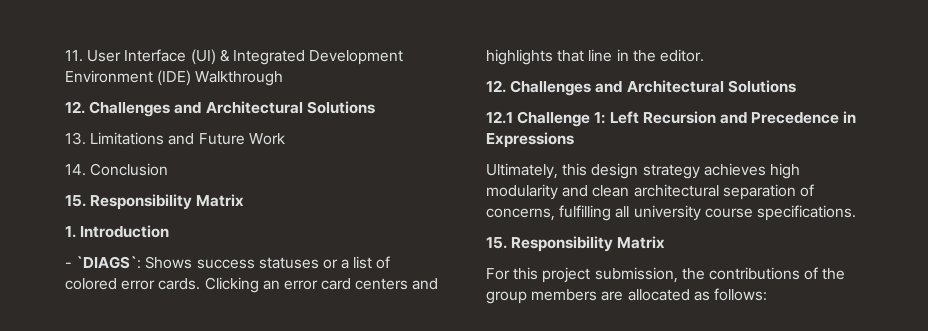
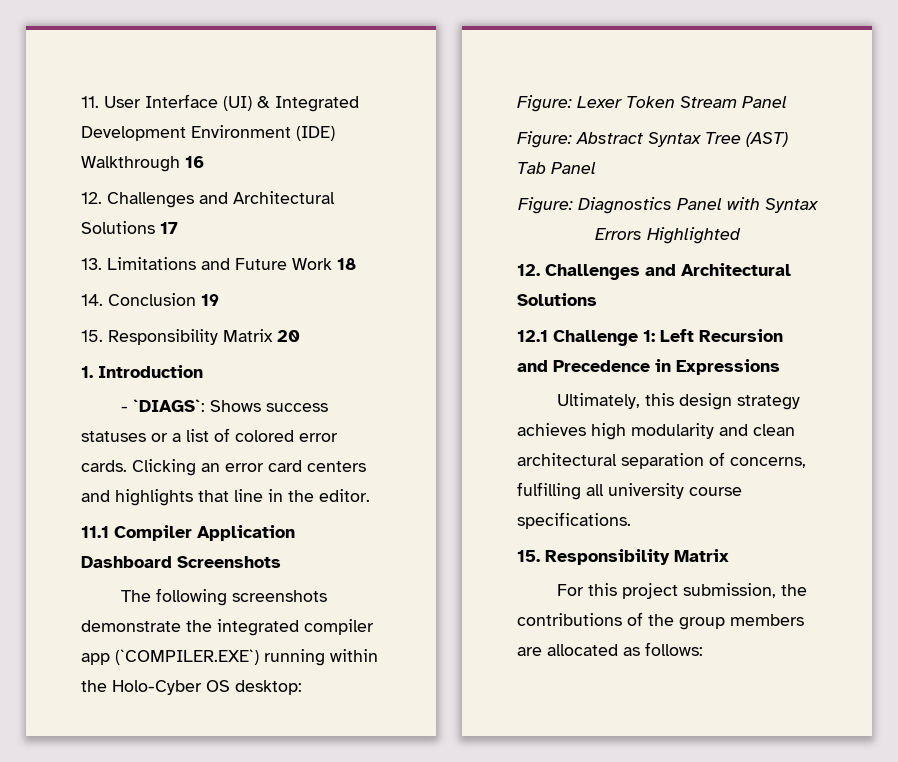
[65,101,375,117] // 12. Challenges and Architectural Solutions -> [185,156,204,168] [81,191,335,208] [81,221,178,234] 16 // 12. Challenges and Architectural Solutions 17
(285, 139) none -> [337,258,356,270] 18
[65,194,245,210] // 15. Responsibility Matrix -> [201,294,219,306] [81,329,300,345] 19 // 15. Responsibility Matrix 20
(704, 55) none -> [81,525,295,541] [81,556,281,568] [120,588,327,606] [81,619,374,636] [81,649,378,666] [81,680,302,695] [517,95,787,112] [517,131,788,148] [517,162,596,174] [517,197,819,214] [594,227,741,244] // 11.1 Compiler Application Dashboard Screenshots // The following screenshots demonstrate the integrated compiler app (`COMPILER.EXE`) running within the Holo-Cyber OS desktop: // Figure: Lexer Token Stream Panel // Figure: Abstract Syntax Tree (AST) Tab Panel // Figure: Diagnostics Panel with Syntax Errors Highlighted

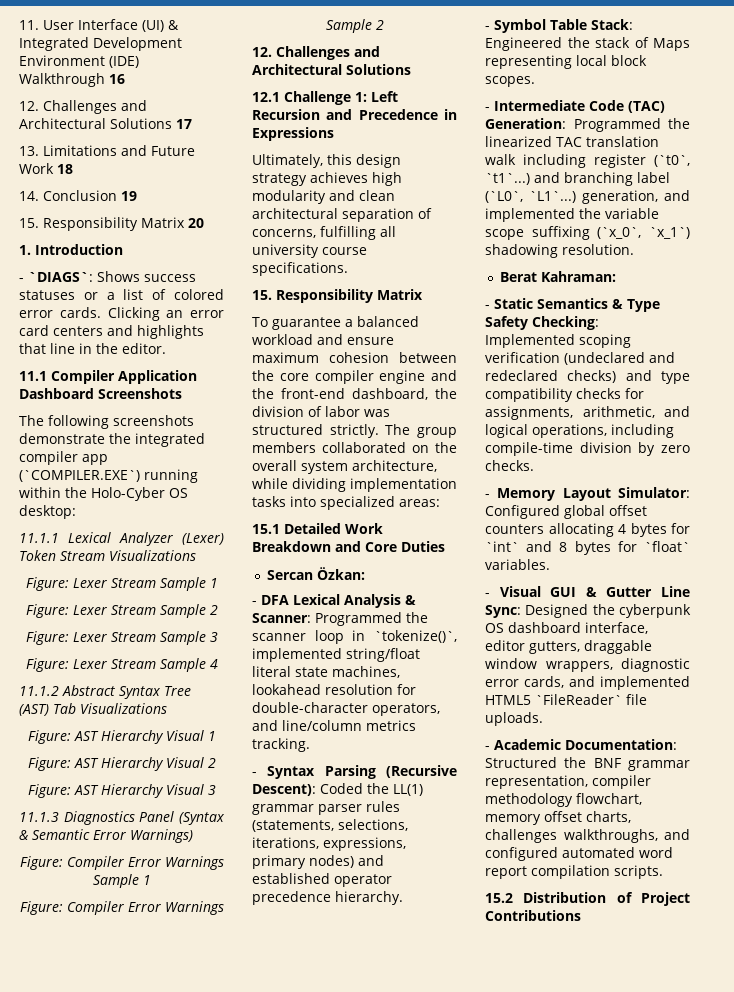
[517,95,787,112] [517,131,572,148] Figure: Lexer Token Stream Panel // Figure: -> [19,532,224,546] [19,550,196,561] [25,577,218,591] [25,604,218,618] [25,631,218,645] [25,658,218,672] [19,686,59,696] 11.1.1 Lexical Analyzer (Lexer) Token Stream Visualizations // Figure: Lexer Stream Sample 1 // Figure: Lexer Stream Sample 2 // Figure: Lexer Stream Sample 3 // Figure: Lexer Stream Sample 4 // 11.1.2
[551,162,596,174] [517,197,819,214] [594,227,741,244] Panel // Figure: Diagnostics Panel with Syntax Errors Highlighted -> [79,703,167,714] [27,730,216,744] [27,757,216,771] [27,784,216,798] [19,811,225,825] [19,829,193,843] [19,856,224,870] [92,874,151,888] [19,901,224,915] [325,19,384,33] Visualizations // Figure: AST Hierarchy Visual 1 // Figure: AST Hierarchy Visual 2 // Figure: AST Hierarchy Visual 3 // 11.1.3 Diagnostics Panel (Syntax & Semantic Error Warnings) // Figure: Compiler Error Warnings Sample 1 // Figure: Compiler Error Warnings Sample 2
[556,583,807,599] [517,612,804,630] [517,642,703,656] For this project submission, the contributions of the group members are allocated as follows: -> [252,316,419,330] [252,334,394,345] [252,352,457,363] [252,370,457,384] [252,388,457,400] [252,406,390,417] [252,424,457,438] [252,442,457,453] [252,460,437,474] [252,478,457,492] [252,496,440,510] [252,523,383,534] [252,541,445,552] [266,567,365,580] [252,594,416,608] [252,612,428,626] [252,630,457,644] [252,648,420,662] [252,666,400,678] [252,684,416,695] [252,702,440,716] [252,720,416,731] [252,738,310,752] [252,765,457,779] [252,783,423,796] [252,801,400,815] [252,819,408,832] [252,837,406,851] [252,855,384,869] [252,873,392,887] [252,891,403,905] [485,19,633,33] [485,37,690,51] [485,55,647,69] [485,76,535,87] [485,100,665,113] [485,118,690,132] [485,136,659,147] [485,154,690,168] [485,172,670,186] [485,190,690,204] [485,208,659,222] [485,226,690,240] [485,244,634,258] [499,271,616,282] [485,298,660,312] [485,316,599,330] [485,334,631,348] [485,352,675,365] [485,370,690,384] [485,388,644,402] [485,406,690,420] [485,424,674,438] [485,442,690,456] [485,460,534,471] [485,487,690,501] [485,505,647,519] [485,523,690,537] [485,541,690,555] [485,559,550,570] [485,586,690,597] [485,604,691,618] [485,622,648,634] [485,640,652,654] [485,658,690,672] [485,676,690,690] [485,694,647,705] [485,712,543,726] [485,739,677,750] [485,757,690,771] [485,775,651,789] [485,793,642,807] [485,811,631,825] [485,829,690,843] [485,847,673,861] [485,865,663,879] [485,892,690,906] [485,910,581,921] To guarantee a balanced workload and ensure maximum cohesion between the core compiler engine and the front-end dashboard, the division of labor was structured strictly. The group members collaborated on the overall system architecture, while dividing implementation tasks into specialized areas: // 15.1 Detailed Work Breakdown and Core Duties // Sercan Özkan: // - DFA Lexical Analysis & Scanner: Programmed the scanner loop in `tokenize()`, implemented string/float literal state machines, lookahead resolution for double-character operators, and line/column metrics tracking. // - Syntax Parsing (Recursive Descent): Coded the LL(1) grammar parser rules (statements, selections, iterations, expressions, primary nodes) and established operator precedence hierarchy. // - Symbol Table Stack: Engineered the stack of Maps representing local block scopes. // - Intermediate Code (TAC) Generation: Programmed the linearized TAC translation walk including register (`t0`, `t1`...) and branching label (`L0`, `L1`...) generation, and implemented the variable scope suffixing (`x_0`, `x_1`) shadowing resolution. // Berat Kahraman: // - Static Semantics & Type Safety Checking: Implemented scoping verification (undeclared and redeclared checks) and type compatibility checks for assignments, arithmetic, and logical operations, including compile-time division by zero checks. // - Memory Layout Simulator: Configured global offset counters allocating 4 bytes for `int` and 8 bytes for `float` variables. // - Visual GUI & Gutter Line Sync: Designed the cyberpunk OS dashboard interface, editor gutters, draggable window wrappers, diagnostic error cards, and implemented HTML5 `FileReader` file uploads. // - Academic Documentation: Structured the BNF grammar representation, compiler methodology flowchart, memory offset charts, challenges walkthroughs, and configured automated word report compilation scripts. // 15.2 Distribution of Project Contributions

